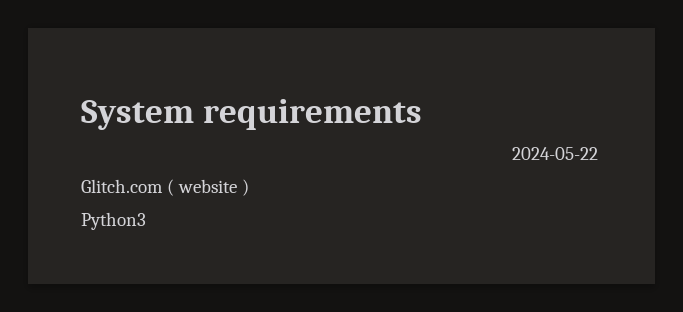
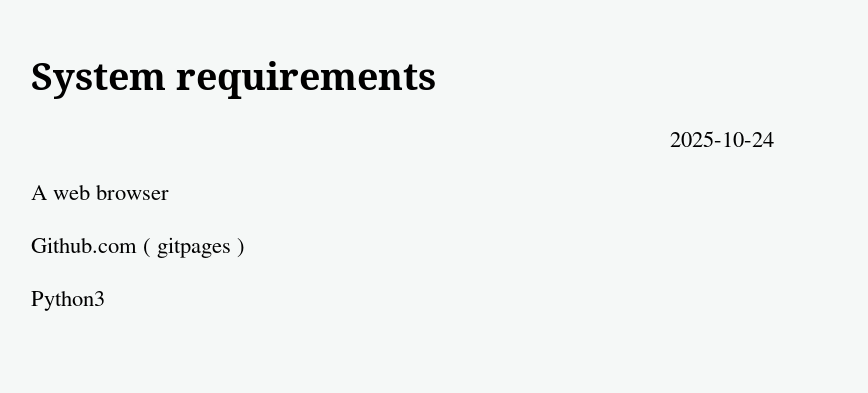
[512,147,598,160] [81,179,238,196] 2024-05-22 // Glitch.com ( website -> [670,131,774,147] [31,184,170,200] [31,237,232,258] 2025-10-24 // A web browser // Github.com ( gitpages

